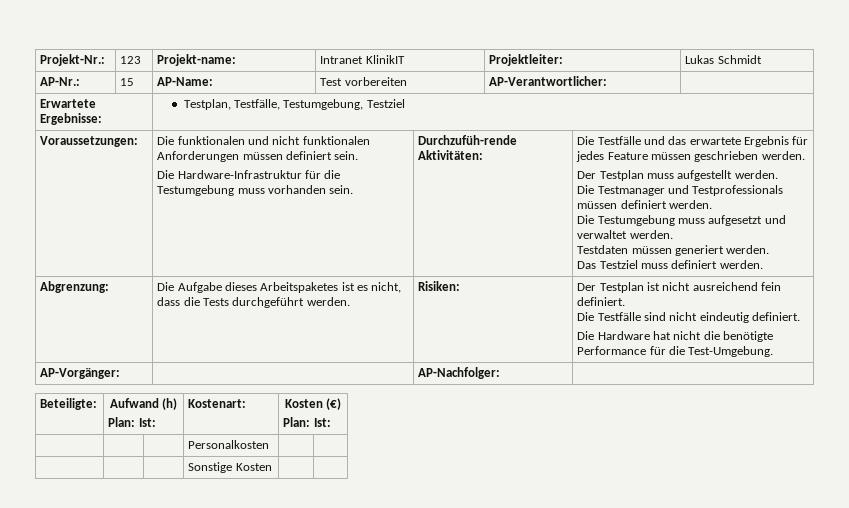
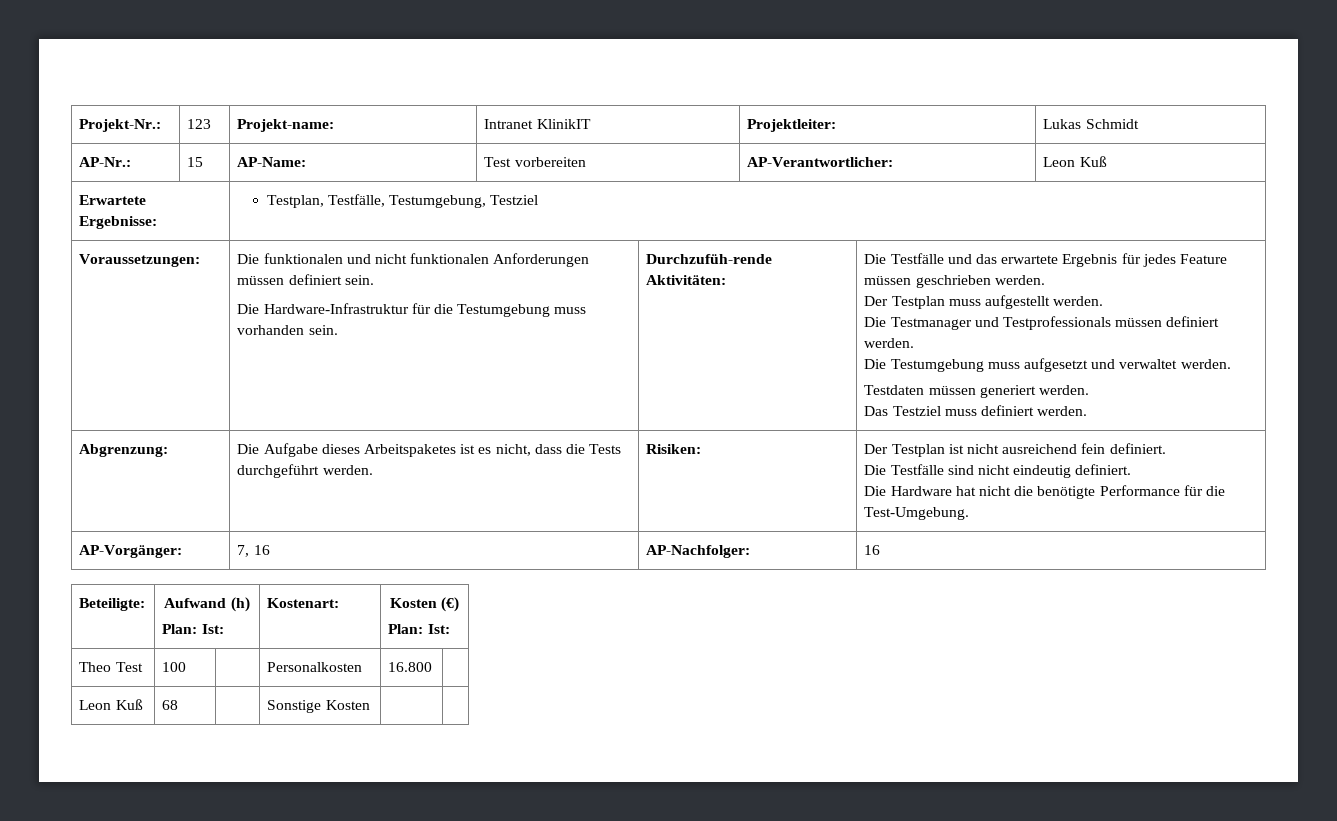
(608, 81) none -> [1043,156,1107,167] Leon Kuß
(121, 373) none -> [237,545,270,557] 7, 16
(501, 373) none -> [864,545,881,555] 16
[188,440,270,449] | | | Personalkosten | | // | -> [79,662,143,672] [162,662,187,672] [267,662,363,672] [388,662,433,672] [79,699,143,710] [162,700,179,710] Theo Test | 100 | | Personalkosten | 16.800 | // Leon Kuß | 68

